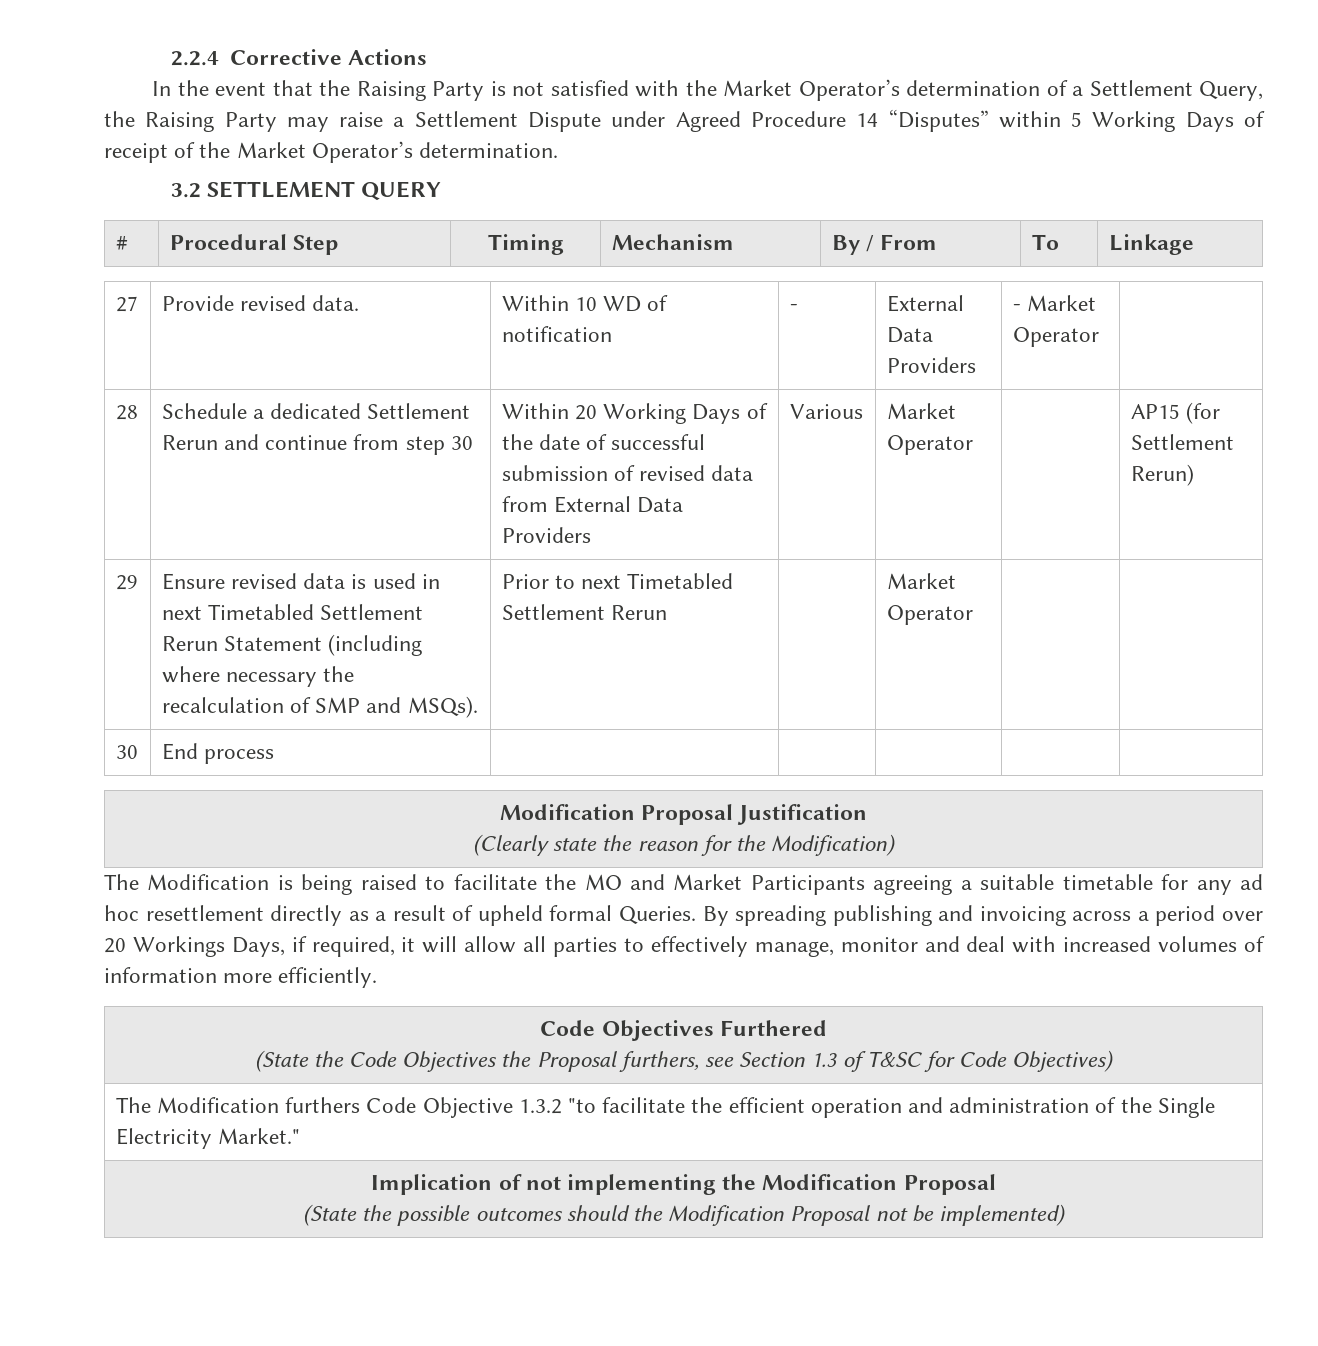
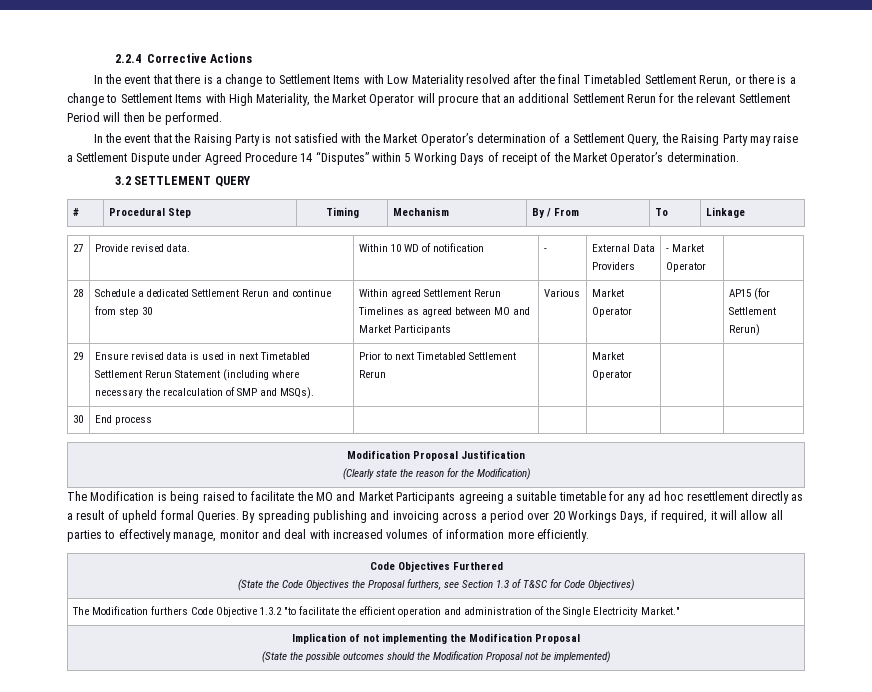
(428, 57) none -> [93,74,796,87] [67,93,790,106] [67,112,222,125] // In the event that there is a change to Settlement Items with Low Materiality resolved after the final Timetabled Settlement Rerun, or there is a change to Settlement Items with High Materiality, the Market Operator will procure that an additional Settlement Rerun for the relevant Settlement Period will then be performed.
[574,403,768,424] [501,434,706,450] [501,465,754,481] [501,496,684,513] [501,527,591,543] 20 Working Days of the date of successful submission of revised data from External Data Providers -> [390,289,501,299] [357,307,530,317] [358,325,451,335] agreed Settlement Rerun Timelines as agreed between MO and Market Participants

